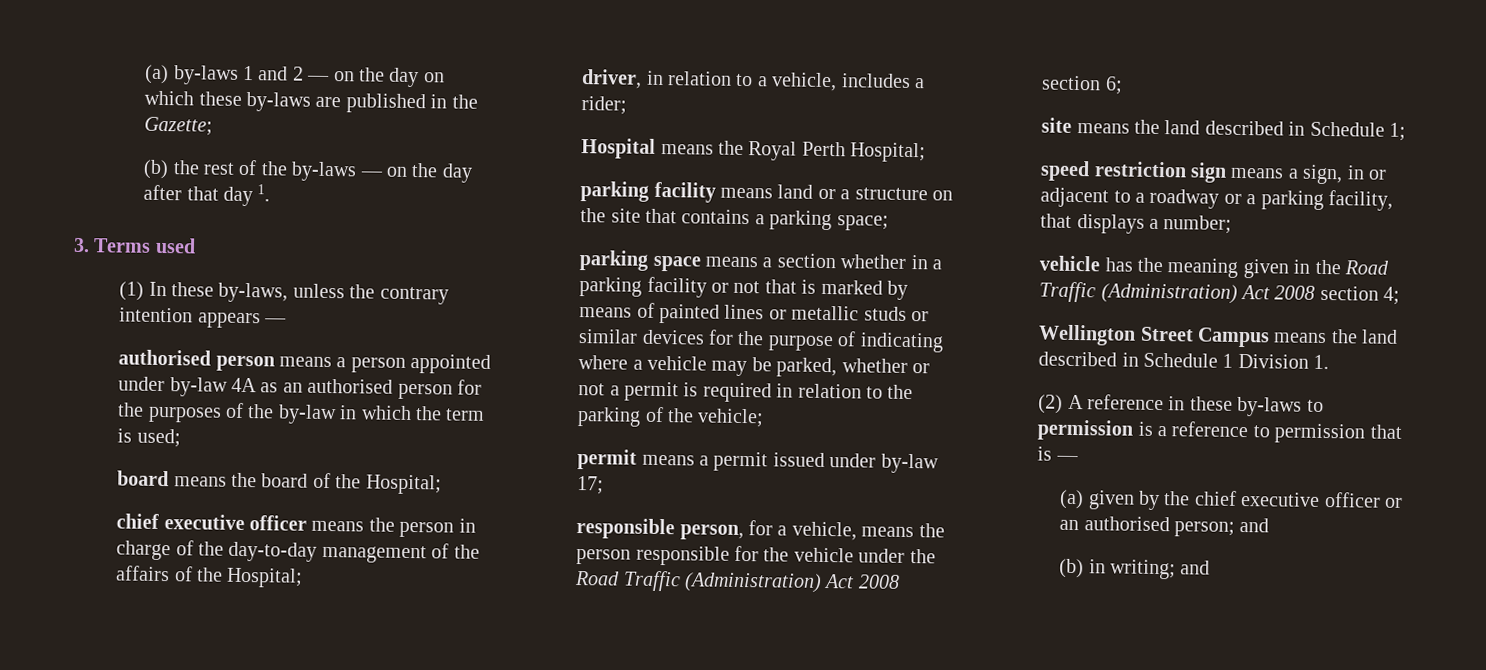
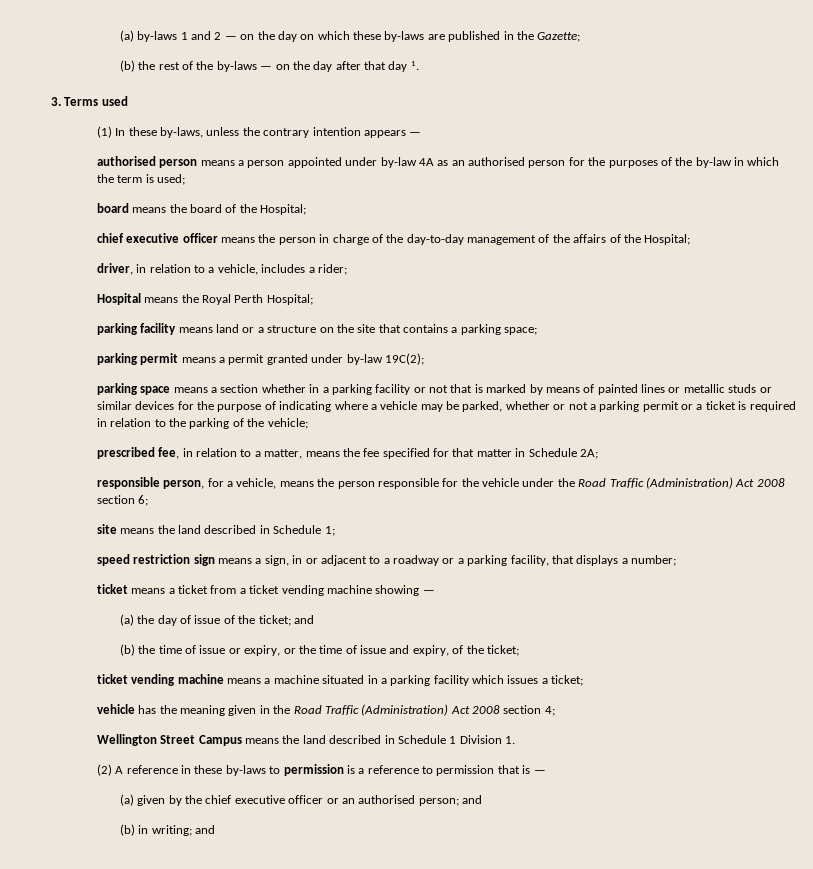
(889, 223) none -> [96,353,424,365] // parking permit means a permit granted under by-law 19C(2);
[623,381,679,402] permit -> [599,401,736,412] parking permit or a ticket
[577,449,939,474] [577,476,605,495] permit means a permit issued under by-law 17; -> [96,447,598,459] prescribed fee, in relation to a matter, means the fee specified for that matter in Schedule 2A;
(1233, 224) none -> [96,584,435,596] [119,614,314,626] [119,644,519,656] [96,674,584,686] // ticket means a ticket from a ticket vending machine showing — // (a) the day of issue of the ticket; and // (b) the time of issue or expiry, or the time of issue and expiry, of the ticket; // ticket vending machine means a machine situated in a parking facility which issues a ticket;

